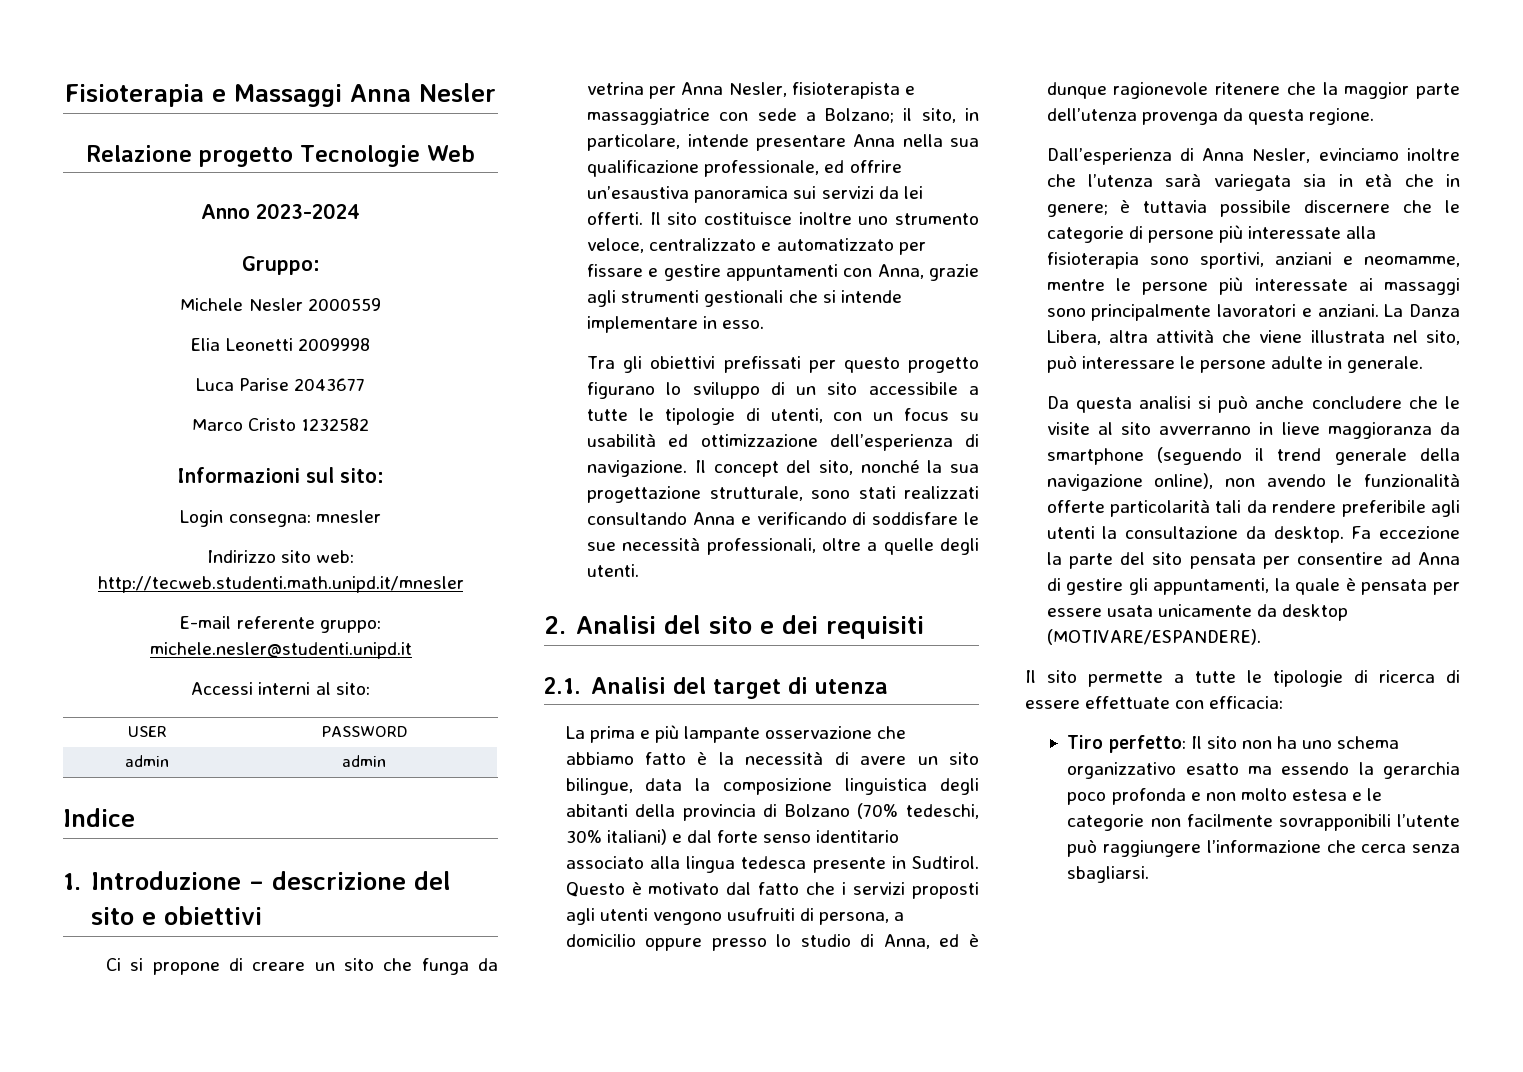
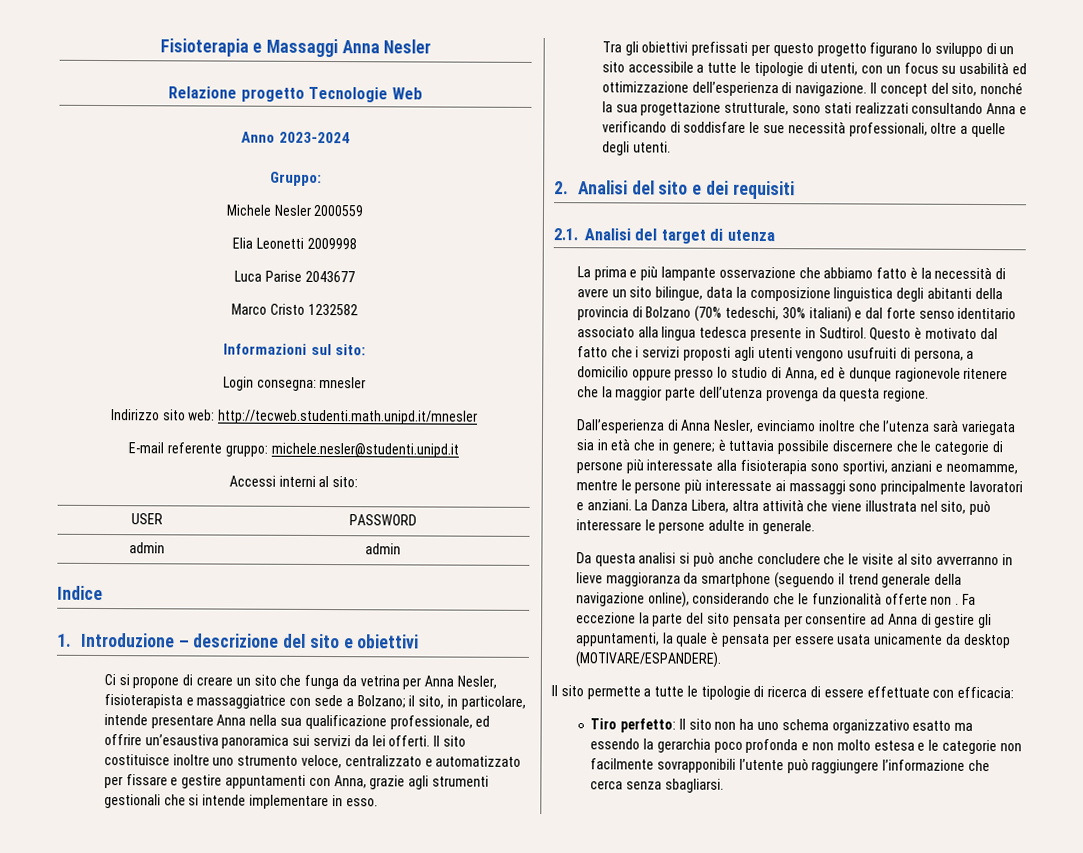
[1224,474,1326,487] non avendo -> [692,592,796,605] considerando che
[1109,499,1460,517] [1046,526,1344,543] particolarità tali da rendere preferibile agli utenti la consultazione da desktop. -> [930,596,960,605] non .

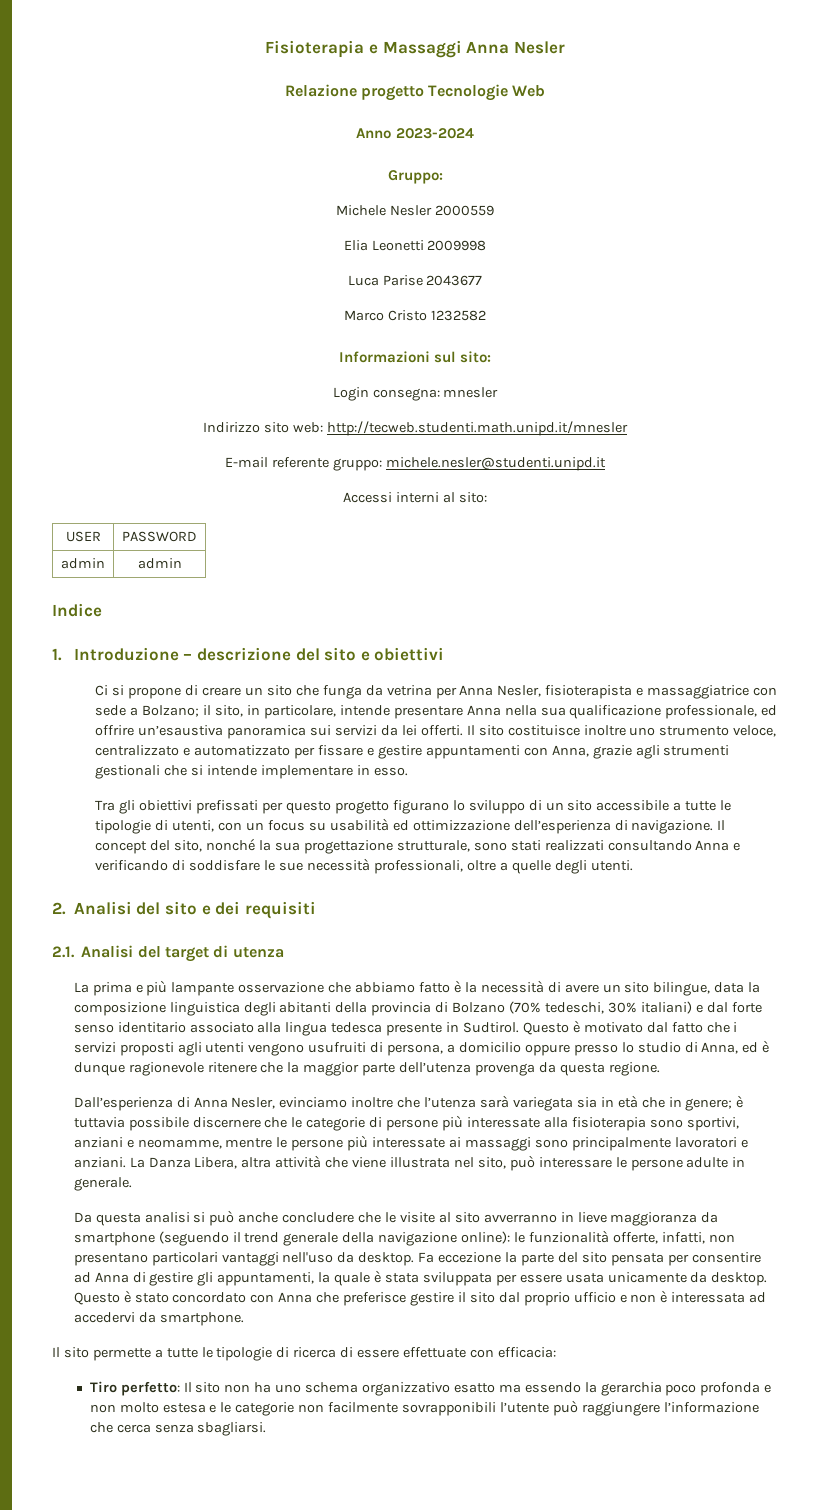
[647,591,960,608] online), considerando che le funzionalità offerte non . -> [461,1230,735,1244] [73,1252,415,1266] online): le funzionalità offerte, infatti, non presentano particolari vantaggi nell'uso da desktop.
[722,633,771,648] pensata -> [384,1272,492,1286] stata sviluppata
[962,633,1011,649] [574,651,721,668] desktop (MOTIVARE/ESPANDERE). -> [711,1272,768,1286] [73,1290,767,1306] [73,1312,244,1326] desktop. Questo è stato concordato con Anna che preferisce gestire il sito dal proprio ufficio e non è interessata ad accedervi da smartphone.

